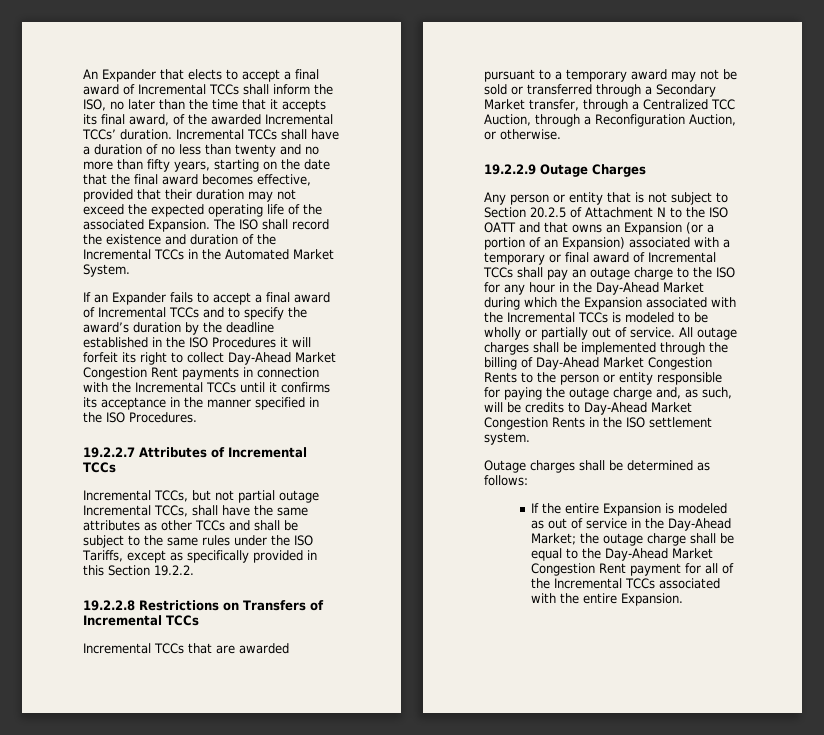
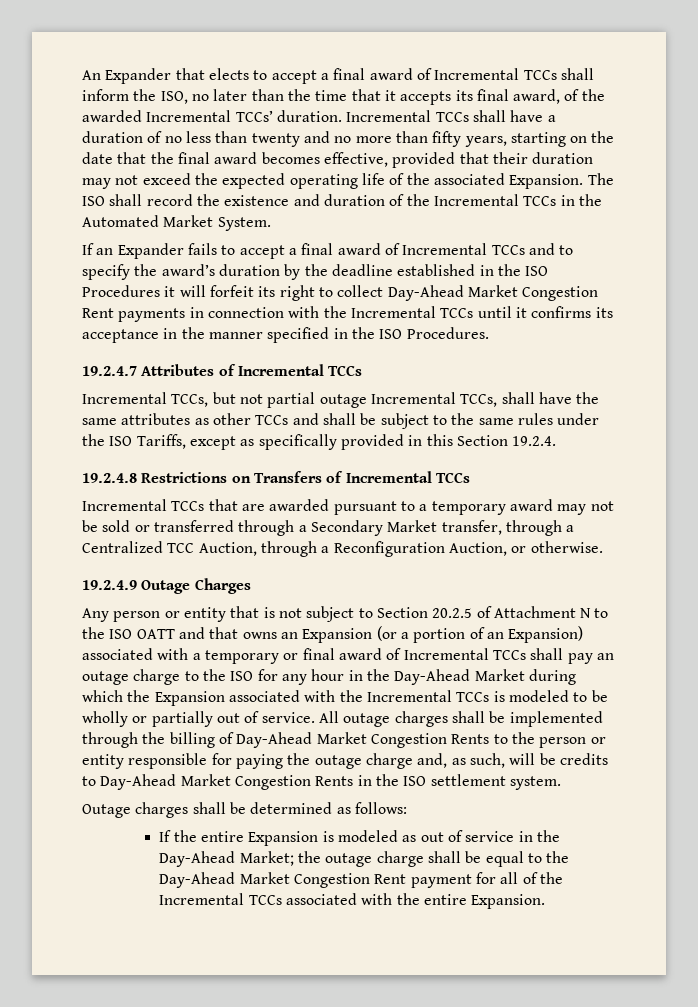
[83,447,135,458] 19.2.2.7 -> [82,366,137,376] 19.2.4.7
[154,565,194,576] [83,600,135,611] 19.2.2. // 19.2.2.8 -> [512,436,557,446] [82,473,137,483] 19.2.4. // 19.2.4.8
[484,164,536,175] 19.2.2.9 -> [82,580,137,590] 19.2.4.9

